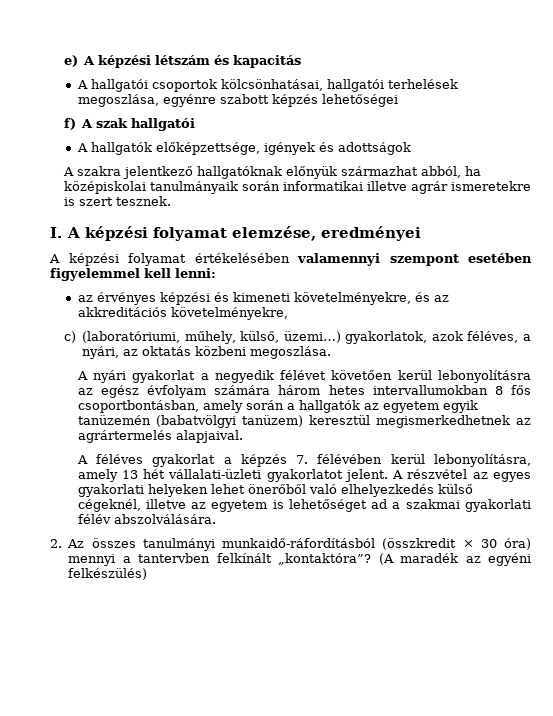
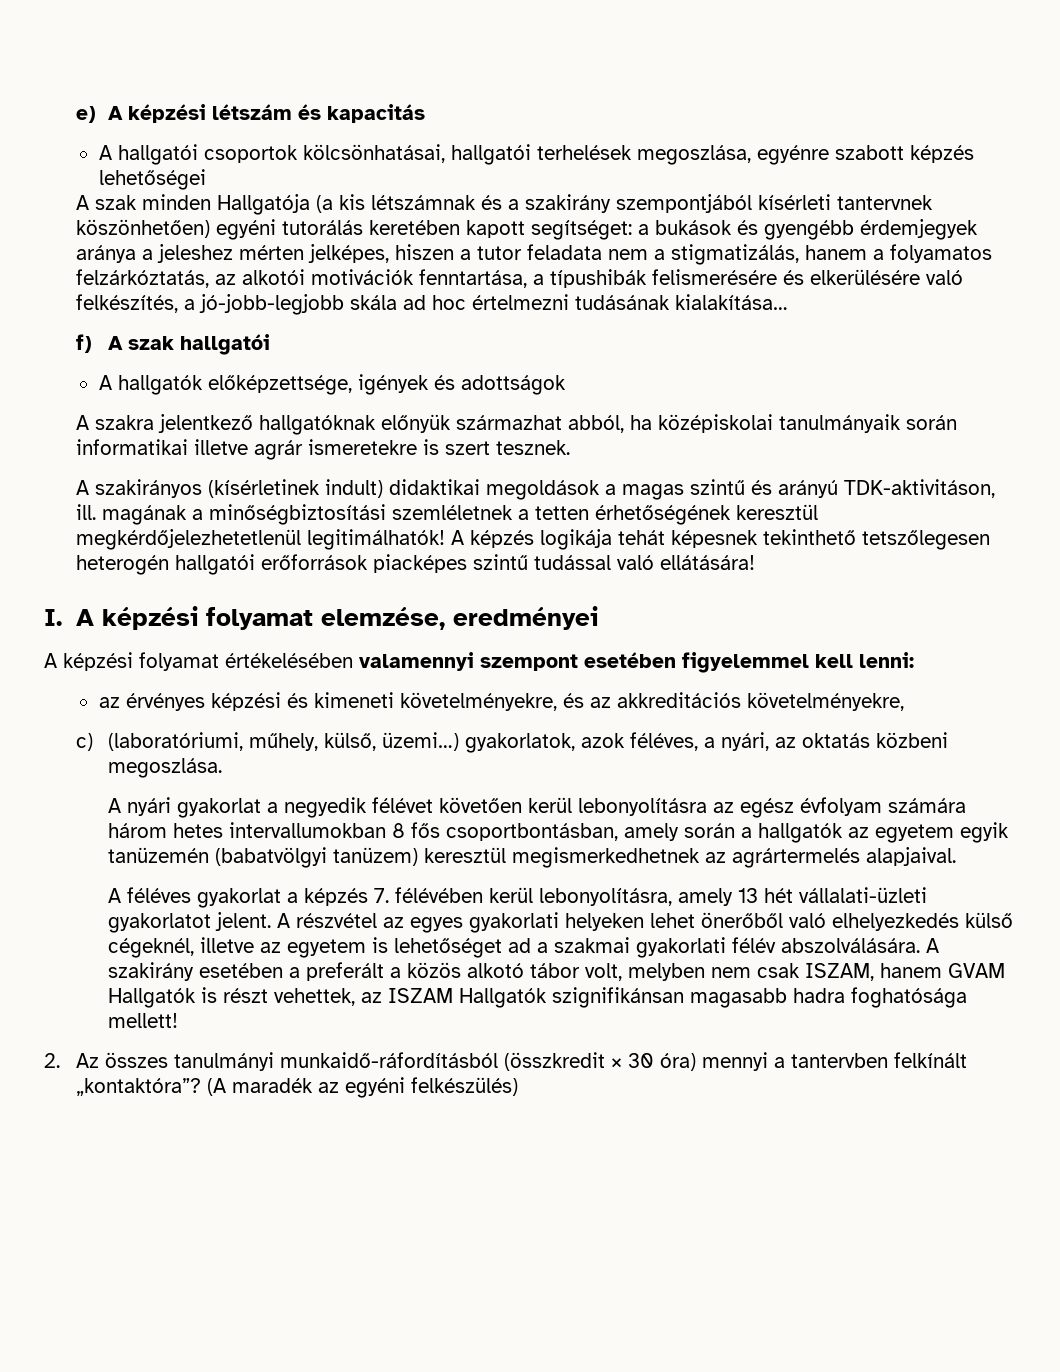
(398, 100) none -> [76,194,934,215] [76,219,979,240] [76,244,993,265] [76,269,964,288] [76,294,789,315] // A szak minden Hallgatója (a kis létszámnak és a szakirány szempontjából kísérleti tantervnek köszönhetően) egyéni tutorálás keretében kapott segítséget: a bukások és gyengébb érdemjegyek aránya a jeleshez mérten jelképes, hiszen a tutor feladata nem a stigmatizálás, hanem a folyamatos felzárkóztatás, az alkotói motivációk fenntartása, a típushibák felismerésére és elkerülésére való felkészítés, a jó-jobb-legjobb skála ad hoc értelmezni tudásának kialakítása…
(171, 201) none -> [76,479,996,500] [76,504,819,525] [76,529,991,550] [76,554,756,575] // A szakirányos (kísérletinek indult) didaktikai megoldások a magas szintű és arányú TDK-aktivitáson, ill. magának a minőségbiztosítási szemléletnek a tetten érhetőségének keresztül megkérdőjelezhetetlenül legitimálhatók! A képzés logikája tehát képesnek tekinthető tetszőlegesen heterogén hallgatói erőforrások piacképes szintű tudással való ellátására!
(216, 519) none -> [926,938,940,953] [108,962,1006,981] [108,987,968,1008] [108,1013,179,1028] A szakirány esetében a preferált a közös alkotó tábor volt, melyben nem csak ISZAM, hanem GVAM Hallgatók is részt vehettek, az ISZAM Hallgatók szignifikánsan magasabb hadra foghatósága mellett!

